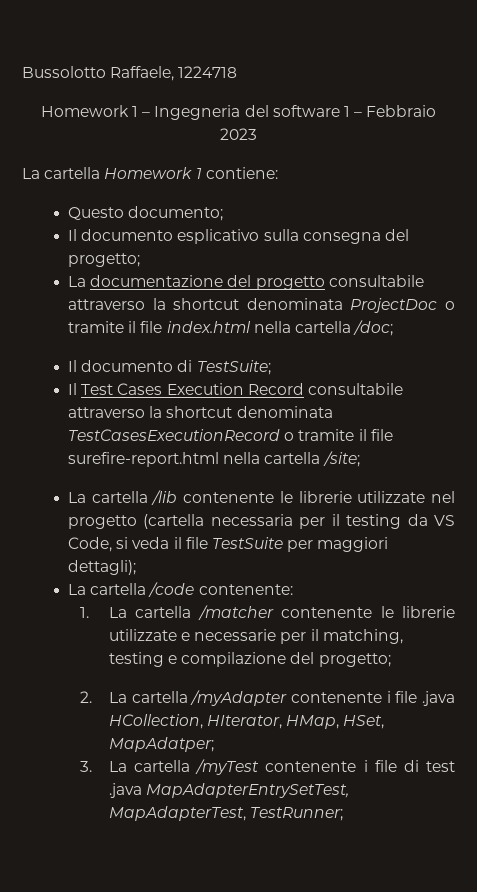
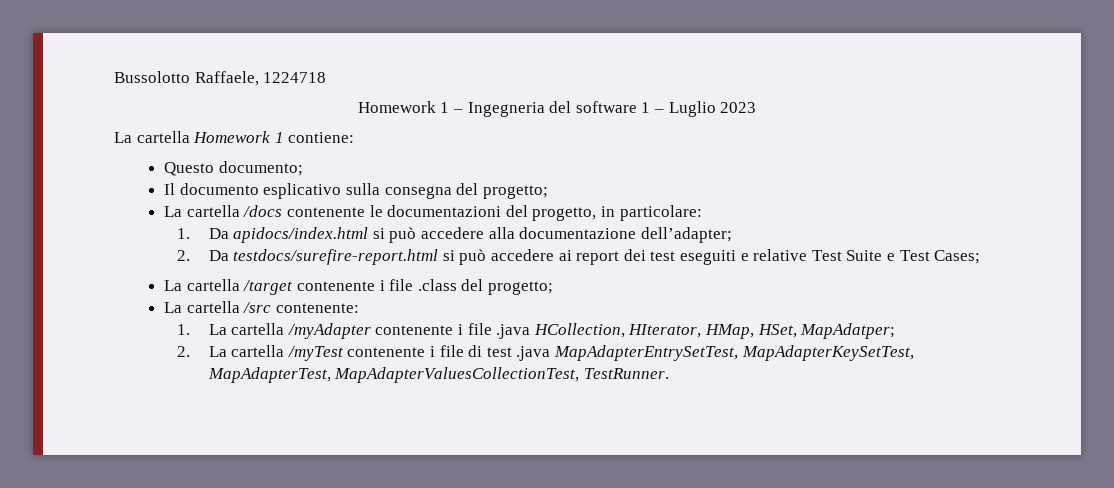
[366,105,437,117] Febbraio -> [668,101,716,117] Luglio
[90,275,424,290] [67,298,455,313] [67,320,394,336] [67,360,271,375] [67,383,403,395] [67,406,333,418] [67,429,393,441] [67,451,360,467] [67,490,456,505] [67,514,456,529] [67,537,389,552] [67,560,136,575] [67,582,195,597] documentazione del progetto consultabile attraverso la shortcut denominata ProjectDoc o tramite il file index.html nella cartella /doc; // Il documento di TestSuite; // Il Test Cases Execution Record consultabile attraverso la shortcut denominata TestCasesExecutionRecord o tramite il file surefire-report.html nella cartella /site; // La cartella /lib contenente le librerie utilizzate nel progetto (cartella necessaria per il testing da VS Code, si veda il file TestSuite per maggiori dettagli); // La cartella /code -> [186,205,702,221] [177,227,732,243] [177,249,981,265] [164,279,553,295] [164,301,272,313] cartella /docs contenente le documentazioni del progetto, in particolare: // 1. Da apidocs/index.html si può accedere alla documentazione dell’adapter; // 2. Da testdocs/surefire-report.html si può accedere ai report dei test eseguiti e relative Test Suite e Test Cases; // La cartella /target contenente i file .class del progetto; // La cartella /src
[197,605,455,620] [108,629,403,644] [108,652,391,667] [79,691,188,703] /matcher contenente le librerie utilizzate e necessarie per il matching, testing e compilazione del progetto; // 2. La cartella -> (285, 329) none
[79,761,92,772] 3. -> [177,346,191,357] 2.
[108,806,344,821] MapAdapterTest, TestRunner; -> [741,345,914,361] [207,367,669,383] MapAdapterKeySetTest, MapAdapterTest, MapAdapterValuesCollectionTest, TestRunner.

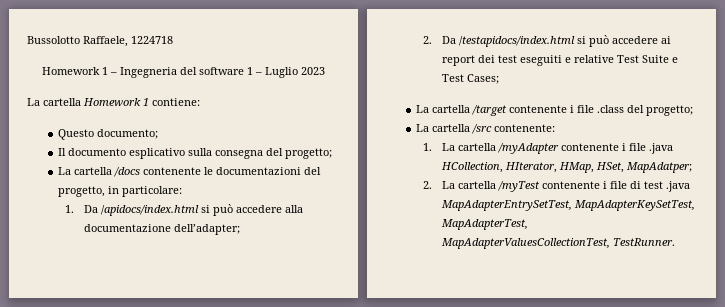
[233,227,369,243] apidocs/index.html -> [101,205,200,216] /apidocs/index.html
[233,249,439,265] testdocs/surefire-report.html -> [459,36,576,47] /testapidocs/index.html

